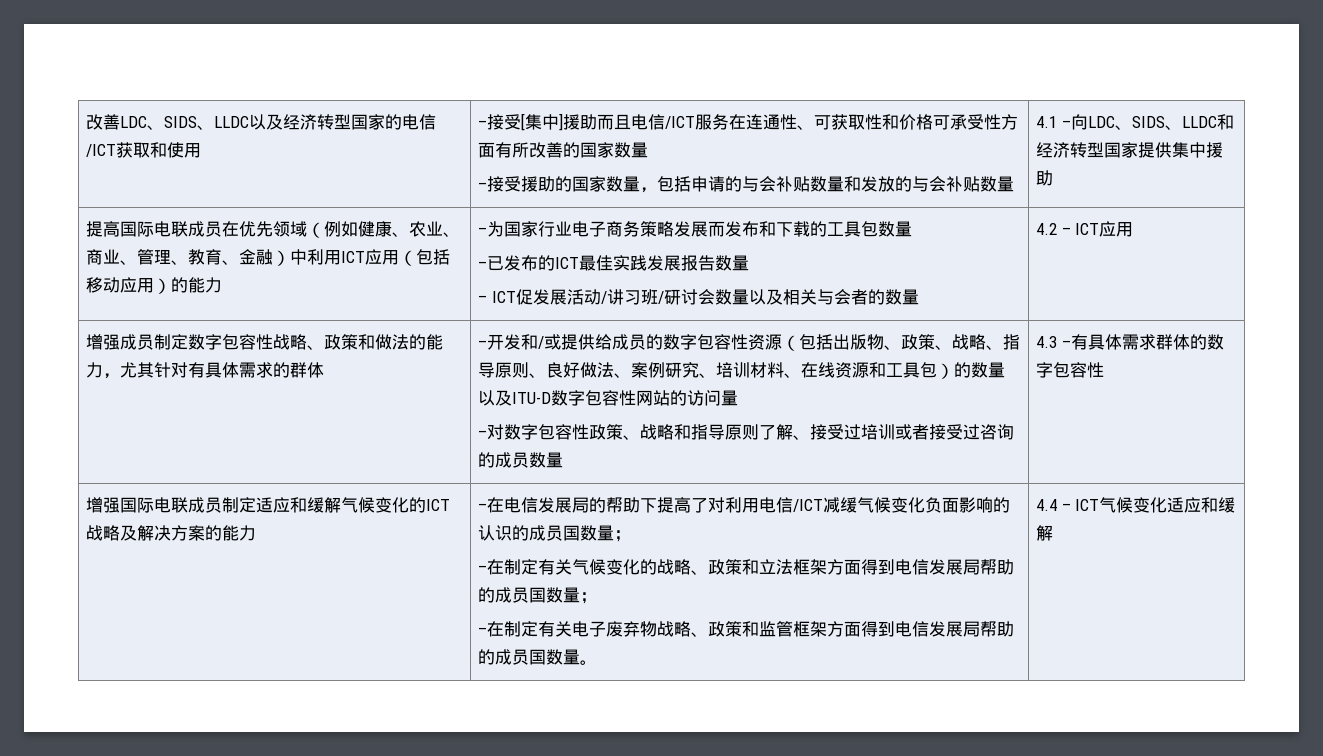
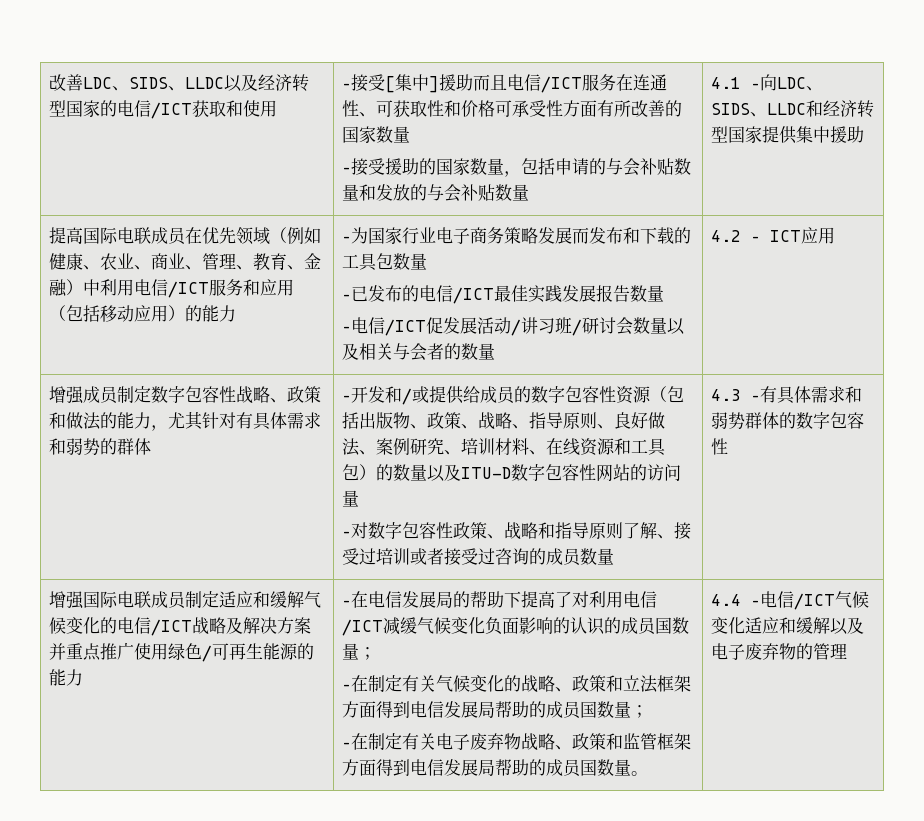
[340,251,365,263] ICT -> [134,279,261,298] 电信/ICT服务和
[554,257,579,269] ICT -> [419,285,495,304] 电信/ICT
[491,291,516,303] ICT -> [351,317,427,336] 电信/ICT
(273, 370) none -> [49,438,101,455] 和弱势
(1156, 342) none -> [845,386,863,403] [711,412,746,429] 和弱势
[425,499,450,511] ICT -> [117,617,193,636] 电信/ICT
(205, 533) none -> [49,642,299,662] 并重点推广使用绿色/可再生能源
[1075,499,1100,511] ICT -> [760,591,836,610] 电信/ICT
(1053, 533) none -> [830,617,865,635] [711,643,848,660] 以及电子废弃物的管理

